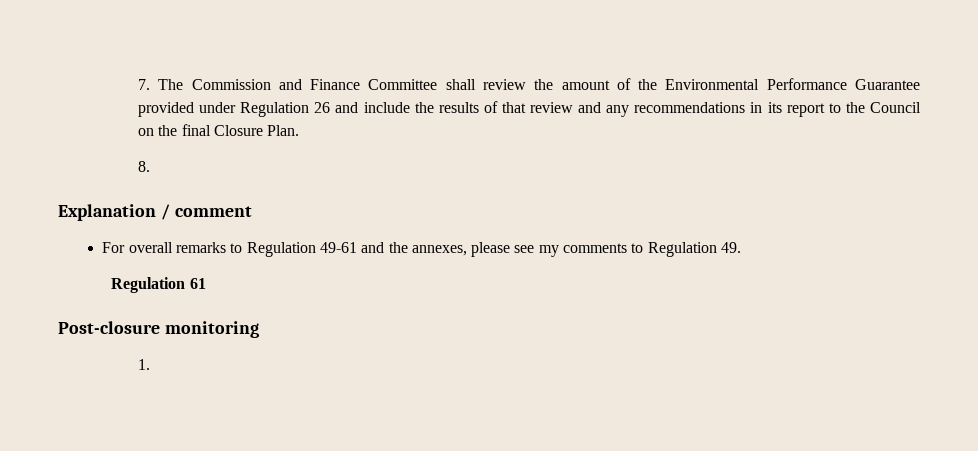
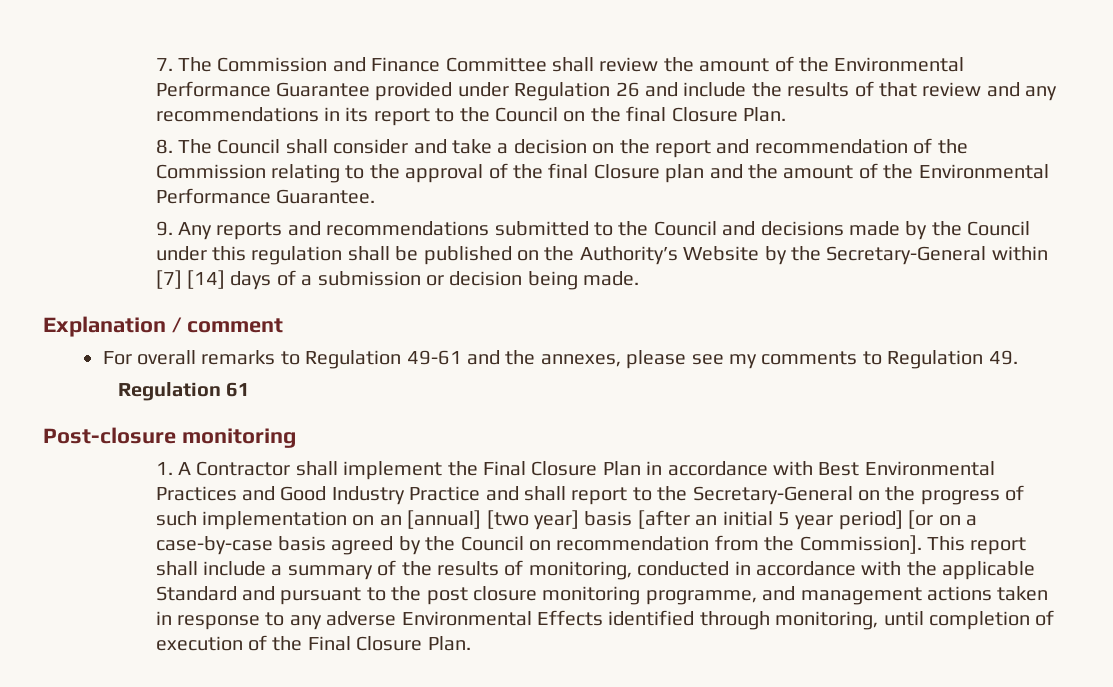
(150, 166) none -> [177,138,968,158] [155,163,1049,183] [155,188,375,204] [155,221,1031,240] [155,246,1048,265] [155,270,640,290] The Council shall consider and take a decision on the report and recommendation of the Commission relating to the approval of the final Closure plan and the amount of the Environmental Performance Guarantee. // 9. Any reports and recommendations submitted to the Council and decisions made by the Council under this regulation shall be published on the Authority’s Website by the Secretary-General within [7] [14] days of a submission or decision being made.
(150, 364) none -> [177,461,995,480] [155,485,1025,505] [155,510,977,530] [155,535,1027,555] [155,560,1036,580] [155,586,1049,605] [155,610,1055,630] [155,635,471,651] A Contractor shall implement the Final Closure Plan in accordance with Best Environmental Practices and Good Industry Practice and shall report to the Secretary-General on the progress of such implementation on an [annual] [two year] basis [after an initial 5 year period] [or on a case-by-case basis agreed by the Council on recommendation from the Commission]. This report shall include a summary of the results of monitoring, conducted in accordance with the applicable Standard and pursuant to the post closure monitoring programme, and management actions taken in response to any adverse Environmental Effects identified through monitoring, until completion of execution of the Final Closure Plan.

